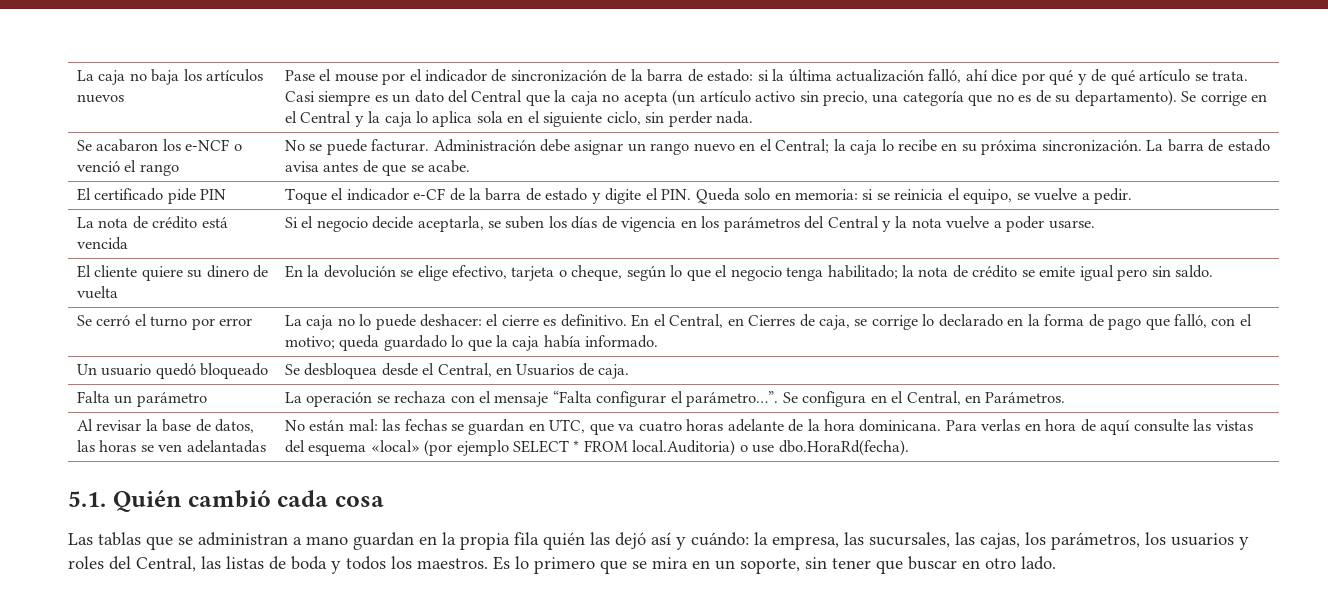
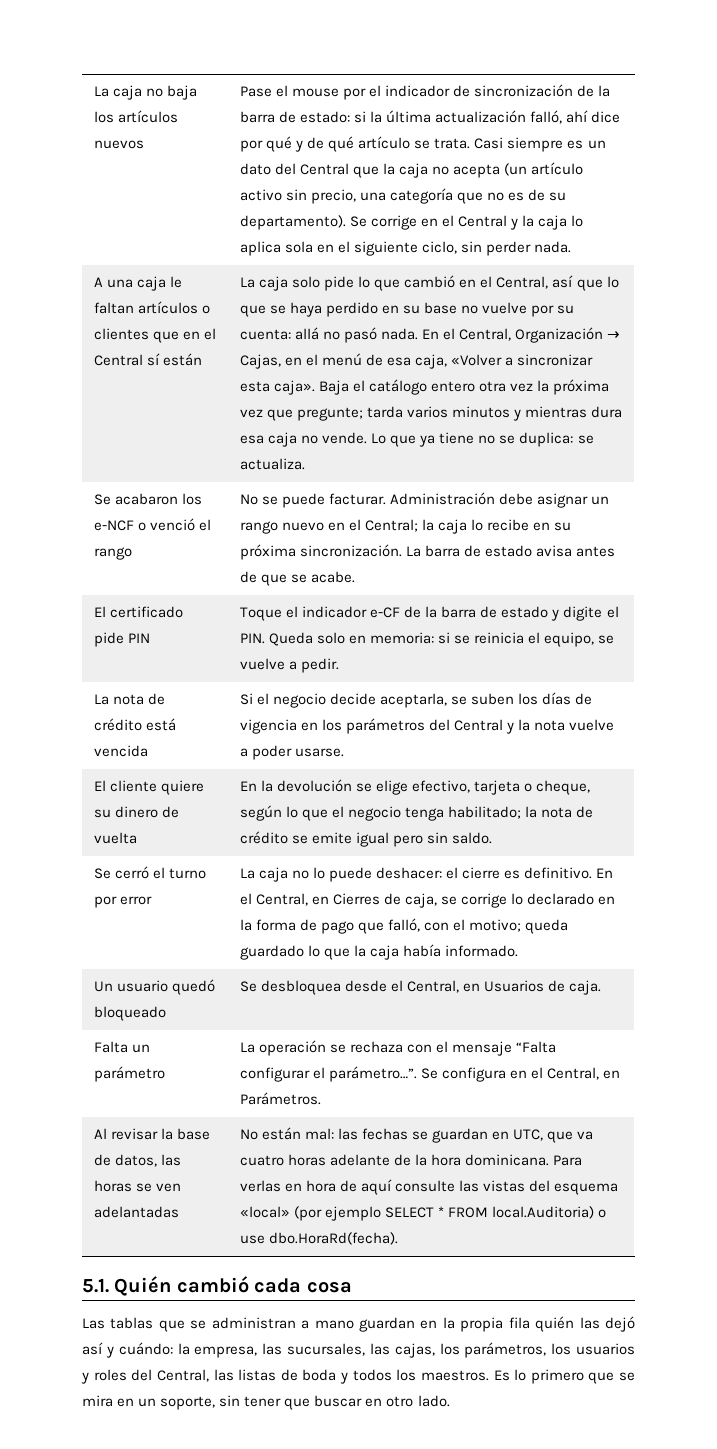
(754, 117) none -> [93,276,183,291] [93,301,211,314] [93,328,217,343] [93,353,203,366] [239,275,619,291] [239,302,575,317] [239,327,621,343] [239,353,594,369] [239,379,610,395] [239,406,623,421] [239,432,594,447] [239,458,305,470] // A una caja le faltan artículos o clientes que en el Central sí están | La caja solo pide lo que cambió en el Central, así que lo que se haya perdido en su base no vuelve por su cuenta: allá no pasó nada. En el Central, Organización → Cajas, en el menú de esa caja, «Volver a sincronizar esta caja». Baja el catálogo entero otra vez la próxima vez que pregunte; tarda varios minutos y mientras dura esa caja no vende. Lo que ya tiene no se duplica: se actualiza.

